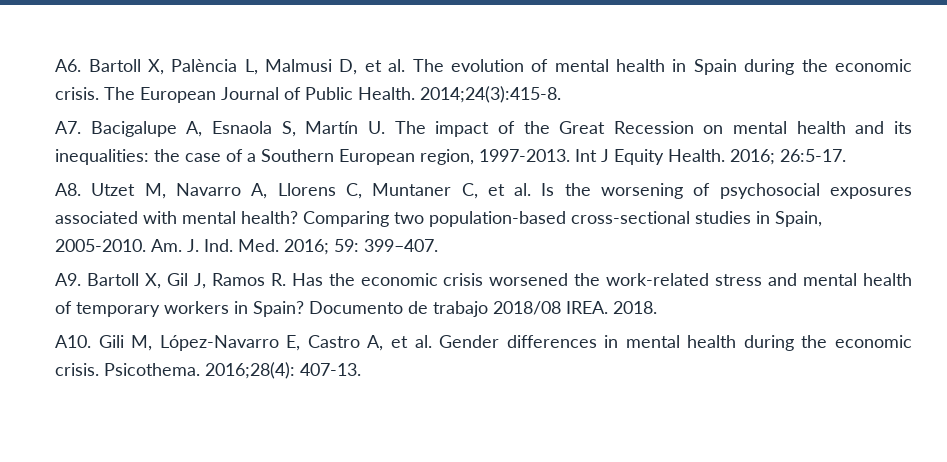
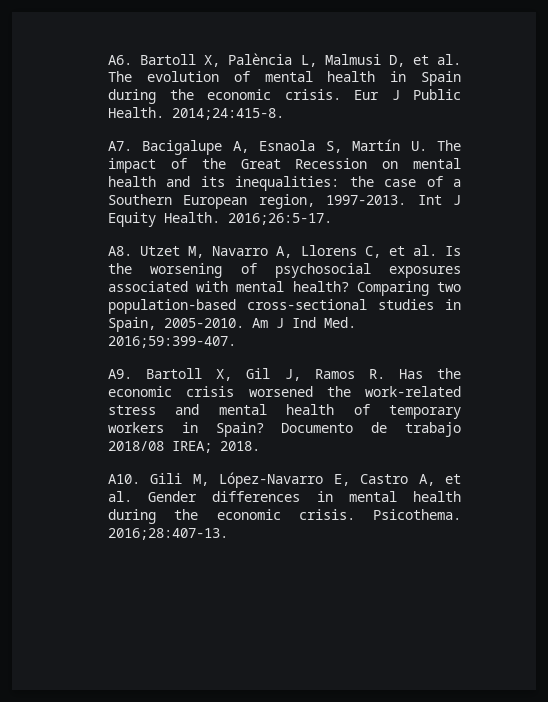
[104,87,302,103] The European Journal of -> [354,90,400,100] Eur J
[420,86,562,103] 2014;24(3):415-8. -> [172,108,285,120] 2014;24:415-8.
[730,149,847,165] 2016; 26:5-17. -> [228,213,333,225] 2016;26:5-17.
[372,183,478,199] Muntaner C, -> (381, 252) none
[151,239,439,255] Am. J. Ind. Med. 2016; 59: 399–407. -> [252,317,357,328] [108,336,237,348] Am J Ind Med. 2016;59:399-407.
[566,301,609,314] IREA. -> [172,441,213,453] IREA;
[205,362,362,379] 2016;28(4): 407-13. -> [108,528,229,540] 2016;28:407-13.

